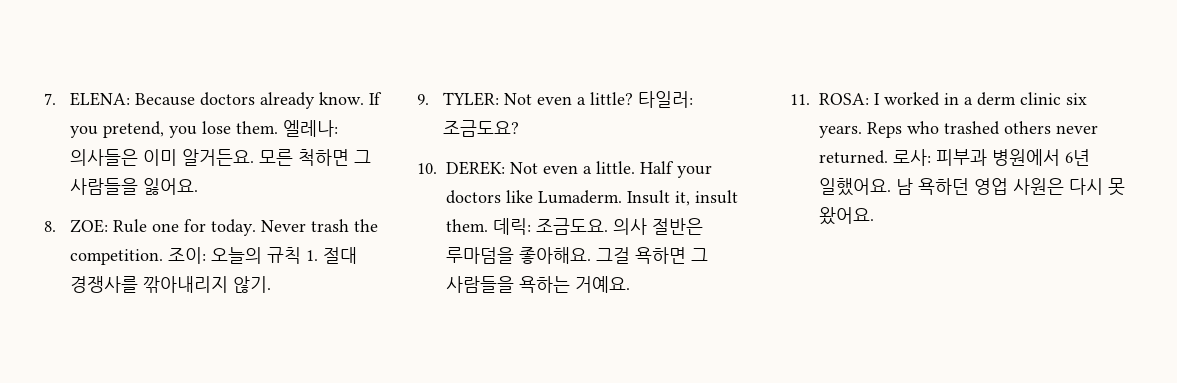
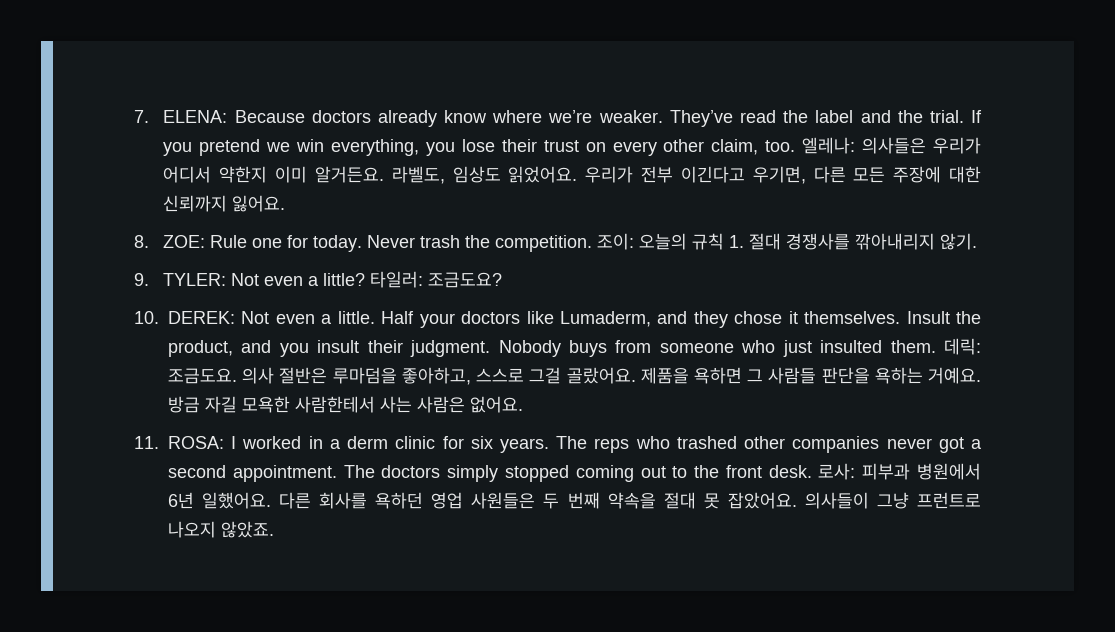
[318,92,382,105] [69,120,338,138] [69,149,371,166] [69,178,138,195] know. If you pretend, you lose them. 엘레나: 의사들은 이미 알거든요. 모른 척하면 그 사람들을 -> [444,110,982,127] [163,137,981,156] [163,166,982,184] [163,195,228,212] know where we’re weaker. They’ve read the label and the trial. If you pretend we win everything, you lose their trust on every other claim, too. 엘레나: 의사들은 우리가 어디서 약한지 이미 알거든요. 라벨도, 임상도 읽었어요. 우리가 전부 이긴다고 우기면, 다른 모든 주장에 대한 신뢰까지
[538,190,738,206] Lumaderm. Insult it, insult -> [559,311,981,328] [168,340,883,357] Lumaderm, and they chose it themselves. Insult the product, and you insult their judgment. Nobody buys from someone who just insulted
[519,247,708,264] [446,276,630,293] 좋아해요. 그걸 욕하면 그 사람들을 욕하는 거예요. -> [401,367,981,385] [168,396,523,413] 좋아하고, 스스로 그걸 골랐어요. 제품을 욕하면 그 사람들 판단을 욕하는 거예요. 방금 자길 모욕한 사람한테서 사는 사람은 없어요.
(1061, 98) none -> [442,436,464,449] for
[867,121,1098,138] [819,150,888,164] Reps who trashed others never returned. -> [556,436,982,453] [168,465,812,482] The reps who trashed other companies never got a second appointment. The doctors simply stopped coming out to the front desk.
[896,178,1125,196] [819,207,874,225] 남 욕하던 영업 사원은 다시 못 왔어요. -> [279,492,982,509] [168,521,274,538] 다른 회사를 욕하던 영업 사원들은 두 번째 약속을 절대 못 잡았어요. 의사들이 그냥 프런트로 나오지 않았죠.

